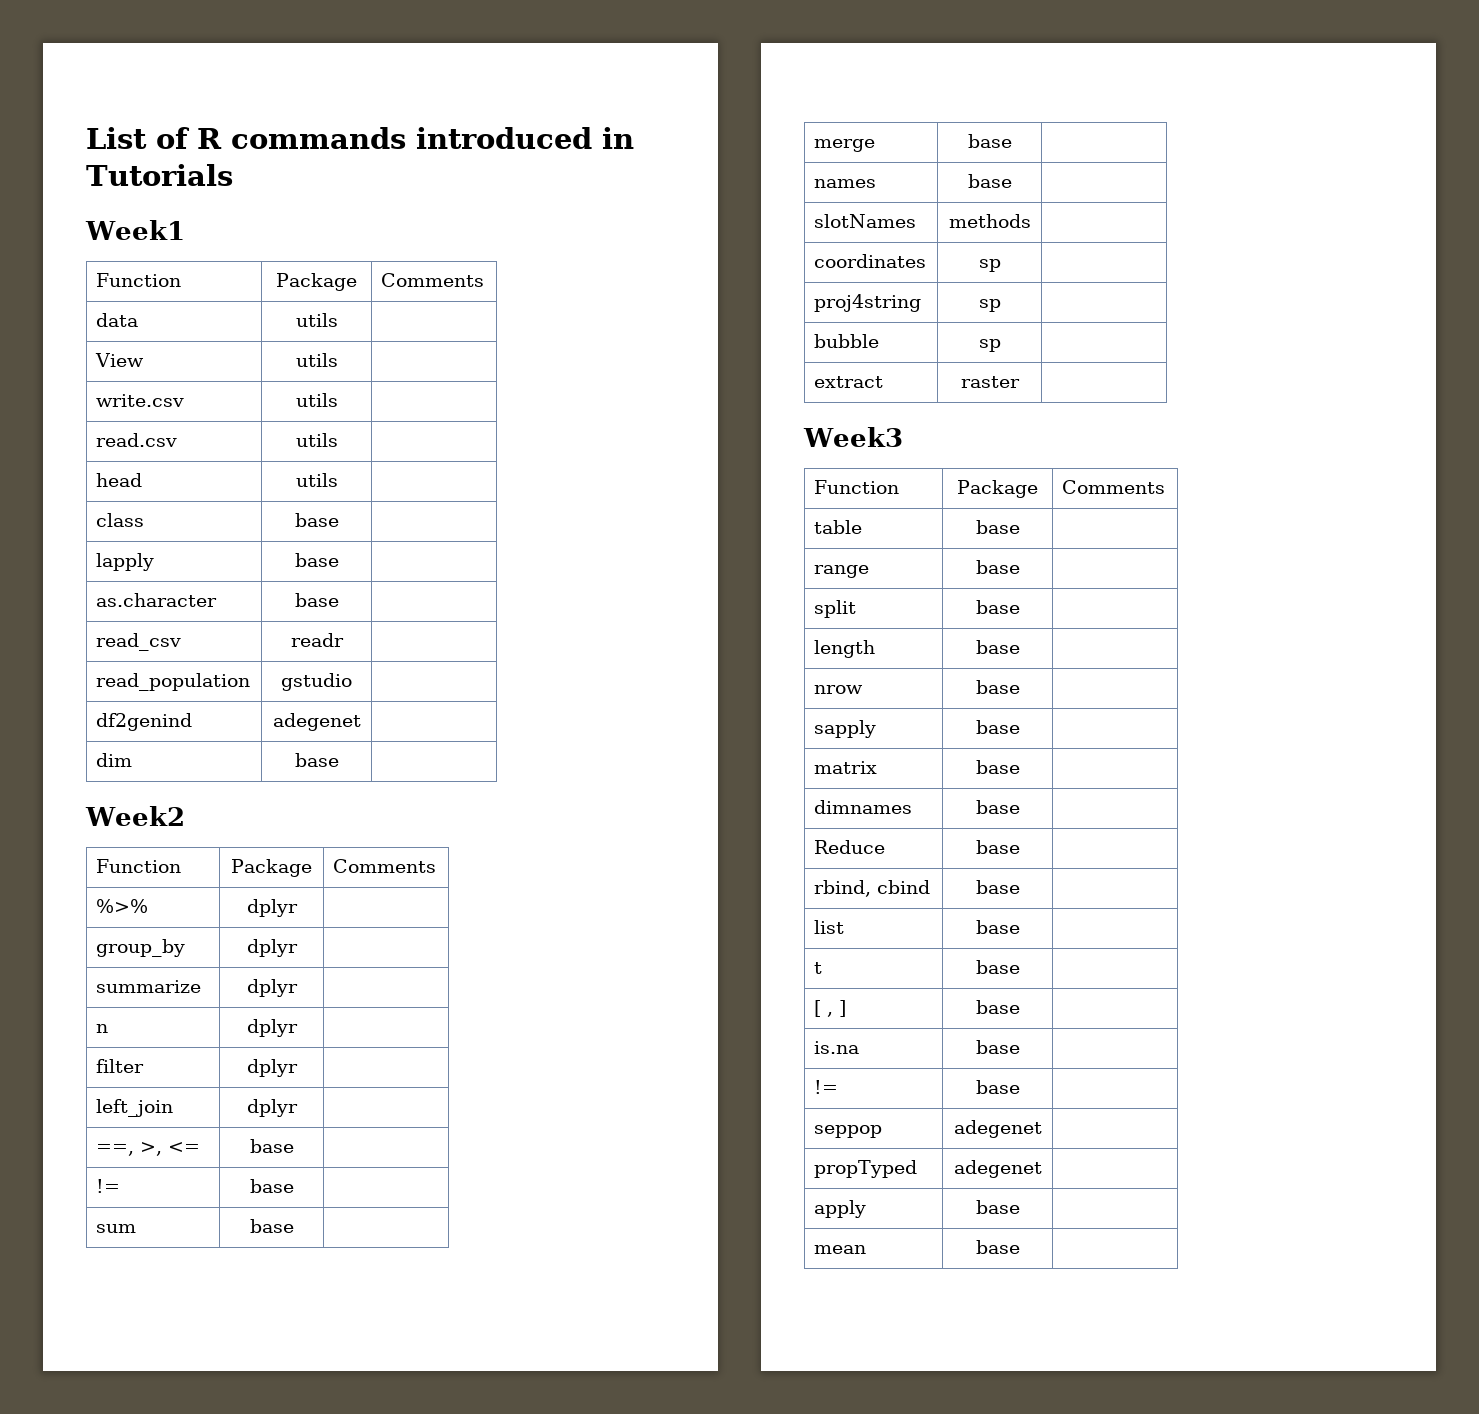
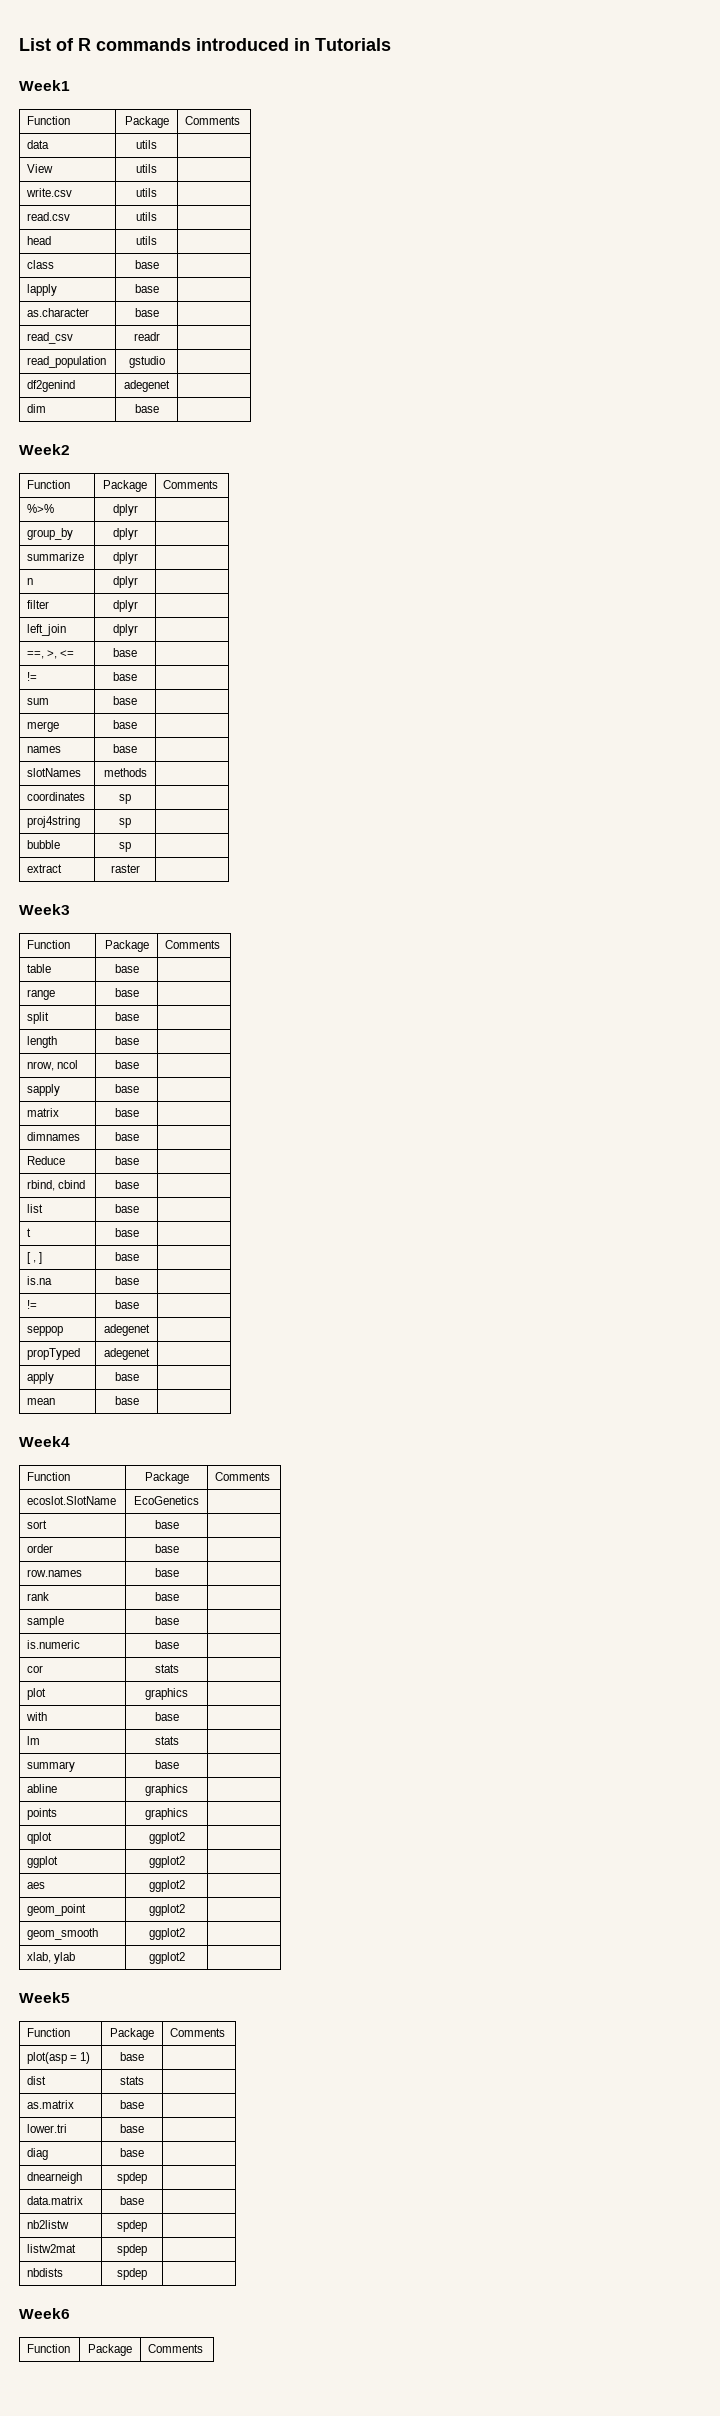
[814,685,864,694] nrow -> [27,1060,79,1071] nrow, ncol
(1020, 1247) none -> [19,1436,70,1447] [27,1472,71,1481] [144,1472,189,1484] [215,1472,271,1481] [27,1496,117,1505] [134,1496,199,1505] [27,1520,48,1529] [154,1520,179,1529] [27,1544,54,1553] [154,1544,179,1553] [27,1569,83,1577] [154,1568,179,1577] [27,1592,50,1601] [154,1592,179,1601] [27,1616,65,1628] [154,1616,179,1625] [27,1640,81,1649] [154,1640,179,1649] [27,1665,44,1673] [154,1664,179,1673] [27,1688,47,1700] [145,1688,188,1700] [26,1712,48,1721] [154,1712,179,1721] [27,1736,41,1745] [154,1736,179,1745] [27,1761,76,1772] [154,1760,179,1769] [27,1784,58,1793] [145,1784,188,1796] [27,1808,58,1820] [145,1808,188,1820] [27,1832,53,1844] [148,1832,185,1844] [27,1856,59,1868] [148,1856,185,1868] [27,1882,46,1889] [148,1880,185,1892] [27,1904,87,1916] [148,1904,185,1916] [27,1928,99,1940] [148,1928,185,1940] [27,1952,76,1964] [148,1952,185,1964] [19,1992,70,2003] [27,2028,71,2037] [110,2028,154,2040] [170,2028,226,2037] [27,2052,91,2064] [120,2052,144,2061] [27,2076,47,2085] [120,2076,144,2085] [27,2100,75,2109] [120,2100,144,2109] [27,2124,68,2133] [120,2124,144,2133] [27,2148,49,2160] [120,2148,144,2157] [27,2172,83,2184] [117,2172,147,2184] [27,2196,84,2205] [120,2196,144,2205] [27,2220,70,2229] [117,2220,147,2232] [27,2244,77,2253] [117,2244,147,2256] [27,2268,64,2277] [117,2268,147,2280] [19,2308,70,2319] [27,2344,71,2353] [88,2344,132,2356] [148,2344,204,2353] // Week4 // Function | Package | Comments // ecoslot.SlotName | EcoGenetics | // sort | base | // order | base | // row.names | base | // rank | base | // sample | base | // is.numeric | base | // cor | stats | // plot | graphics | // with | base | // lm | stats | // summary | base | // abline | graphics | // points | graphics | // qplot | ggplot2 | // ggplot | ggplot2 | // aes | ggplot2 | // geom_point | ggplot2 | // geom_smooth | ggplot2 | // xlab, ylab | ggplot2 | // Week5 // Function | Package | Comments // plot(asp = 1) | base | // dist | stats | // as.matrix | base | // lower.tri | base | // diag | base | // dnearneigh | spdep | // data.matrix | base | // nb2listw | spdep | // listw2mat | spdep | // nbdists | spdep | // Week6 // Function | Package | Comments

